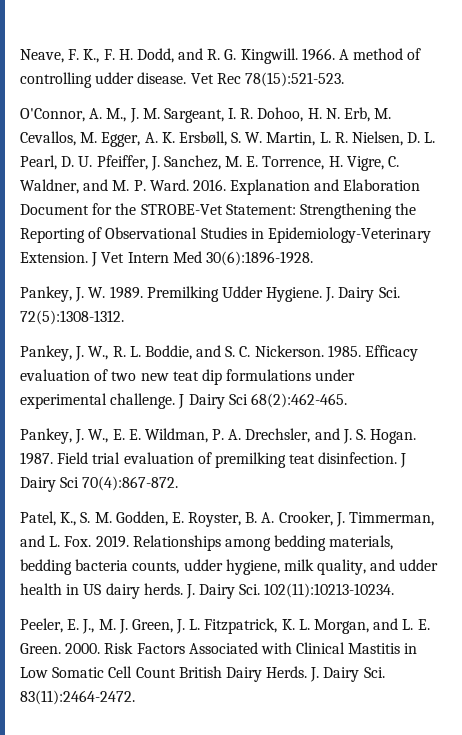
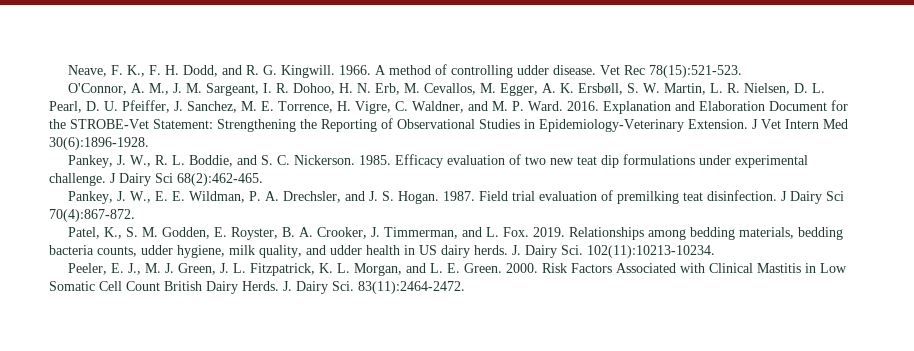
[20,286,400,302] [20,310,124,325] // Pankey, J. W. 1989. Premilking Udder Hygiene. J. Dairy Sci. 72(5):1308-1312. -> (149, 143) none

